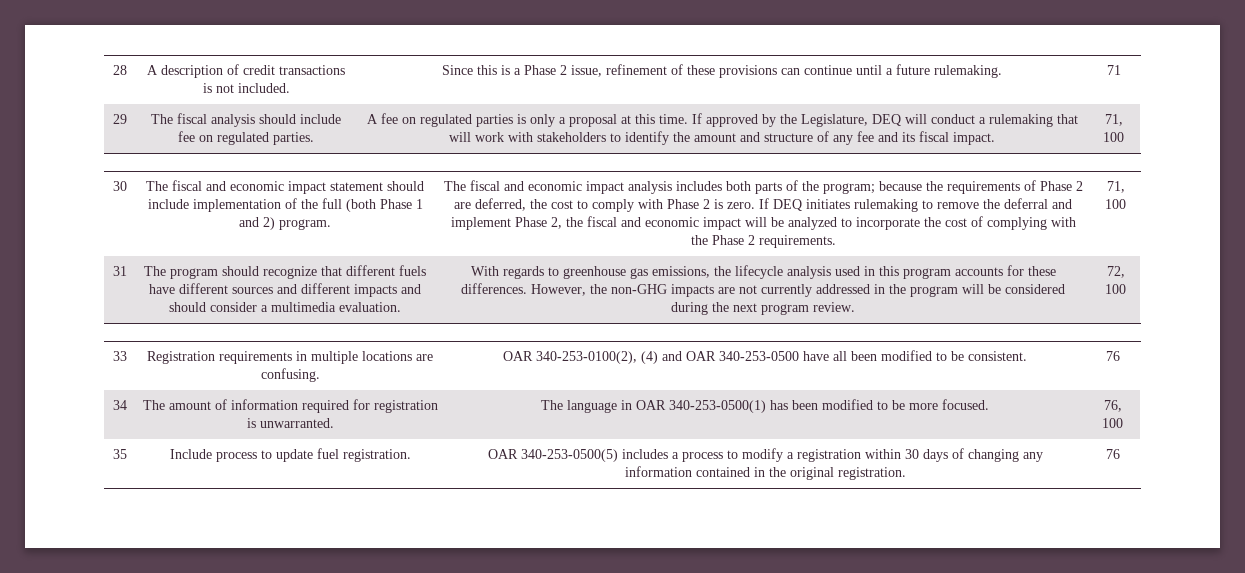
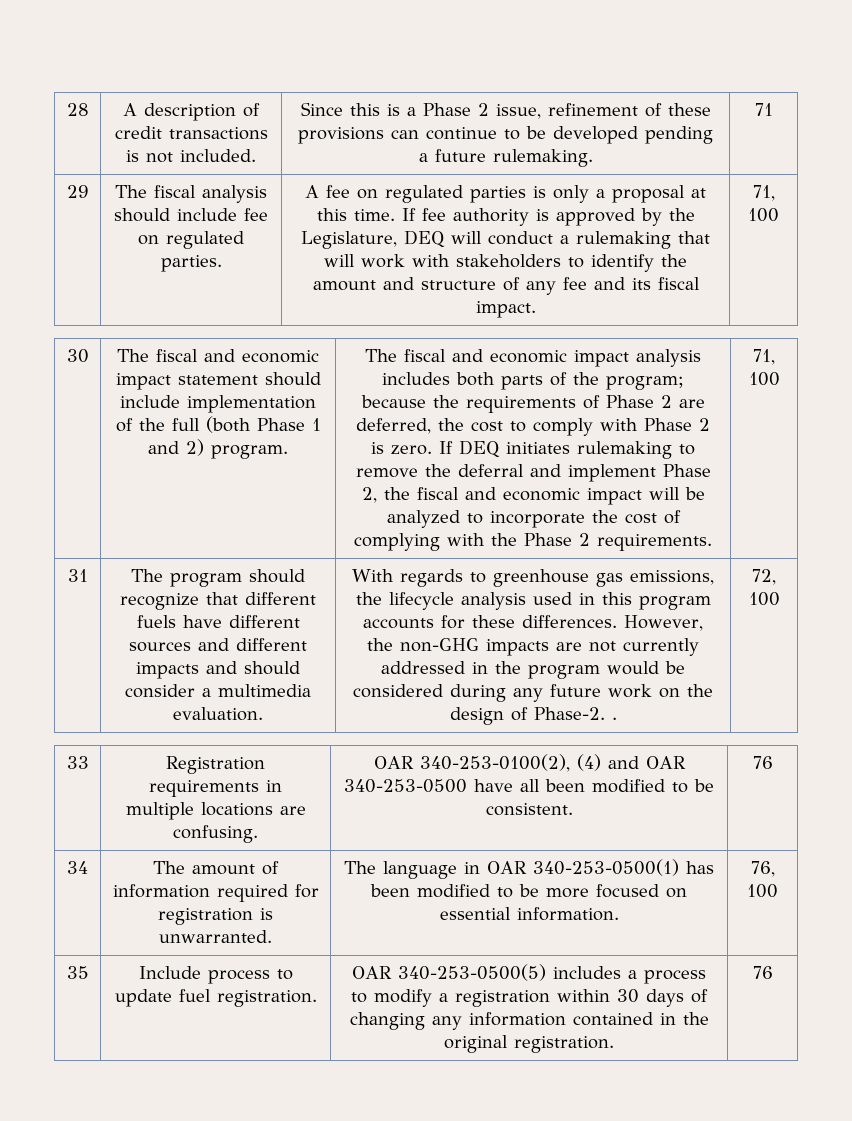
[856,65,882,75] until -> [504,126,713,144] to be developed pending
(702, 118) none -> [421,208,549,226] fee authority is
[962,284,984,294] will -> [607,661,659,675] would
[712,302,855,315] the next program review. -> [513,684,713,702] [449,707,617,725] any future work on the design of Phase-2. .
[942,399,989,410] focused. -> [596,884,687,898] [439,907,619,921] focused on essential information.

